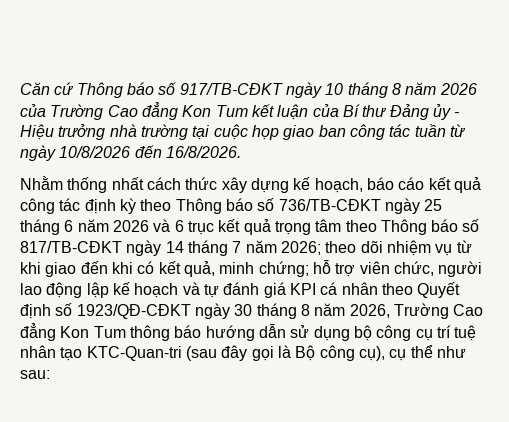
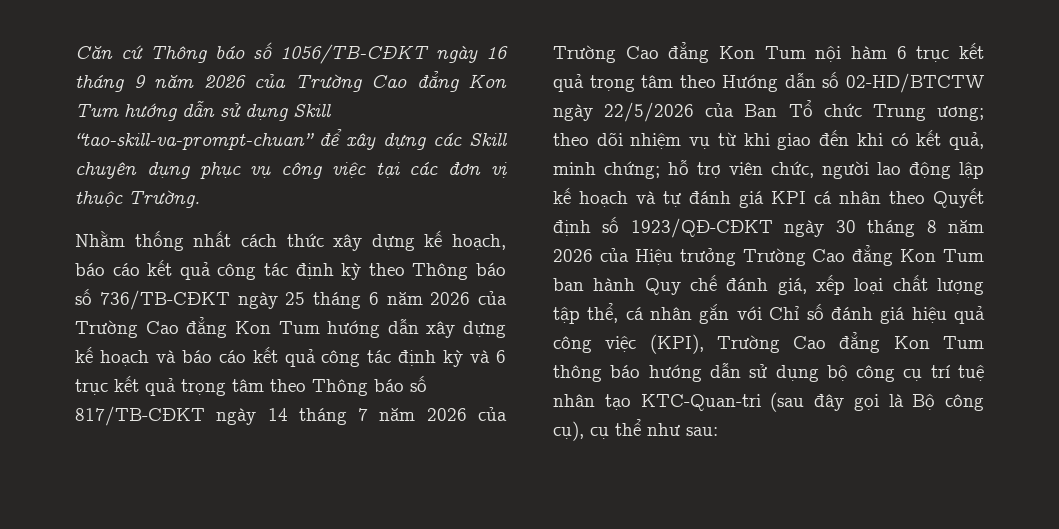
[179,82,477,98] [20,102,460,120] [20,124,466,140] [20,145,241,161] 917/TB-CĐKT ngày 10 tháng 8 năm 2026 của Trường Cao đẳng Kon Tum kết luận của Bí thư Đảng ủy - Hiệu trưởng nhà trường tại cuộc họp giao ban công tác tuần từ ngày 10/8/2026 đến 16/8/2026. -> [280,44,508,64] [75,71,507,92] [75,101,331,121] [75,129,507,150] [75,162,507,179] [75,190,200,208] 1056/TB-CĐKT ngày 16 tháng 9 năm 2026 của Trường Cao đẳng Kon Tum hướng dẫn sử dụng Skill “tao-skill-va-prompt-chuan” để xây dựng các Skill chuyên dụng phục vụ công việc tại các đơn vị thuộc Trường.
(149, 226) none -> [478,291,507,305] [75,317,506,338] [75,346,464,367] của Trường Cao đẳng Kon Tum hướng dẫn xây dựng kế hoạch và báo cáo kết quả công tác định kỳ
[280,241,321,255] 2026; -> [426,407,507,421] [553,42,984,63] [553,71,984,93] [553,100,984,122] 2026 của Trường Cao đẳng Kon Tum nội hàm 6 trục kết quả trọng tâm theo Hướng dẫn số 02-HD/BTCTW ngày 22/5/2026 của Ban Tổ chức Trung ương;
[349,304,390,318] 2026, -> [553,245,984,266] [553,274,984,295] [553,303,985,324] [553,334,704,354] 2026 của Hiệu trưởng Trường Cao đẳng Kon Tum ban hành Quy chế đánh giá, xếp loại chất lượng tập thể, cá nhân gắn với Chỉ số đánh giá hiệu quả công việc (KPI),

